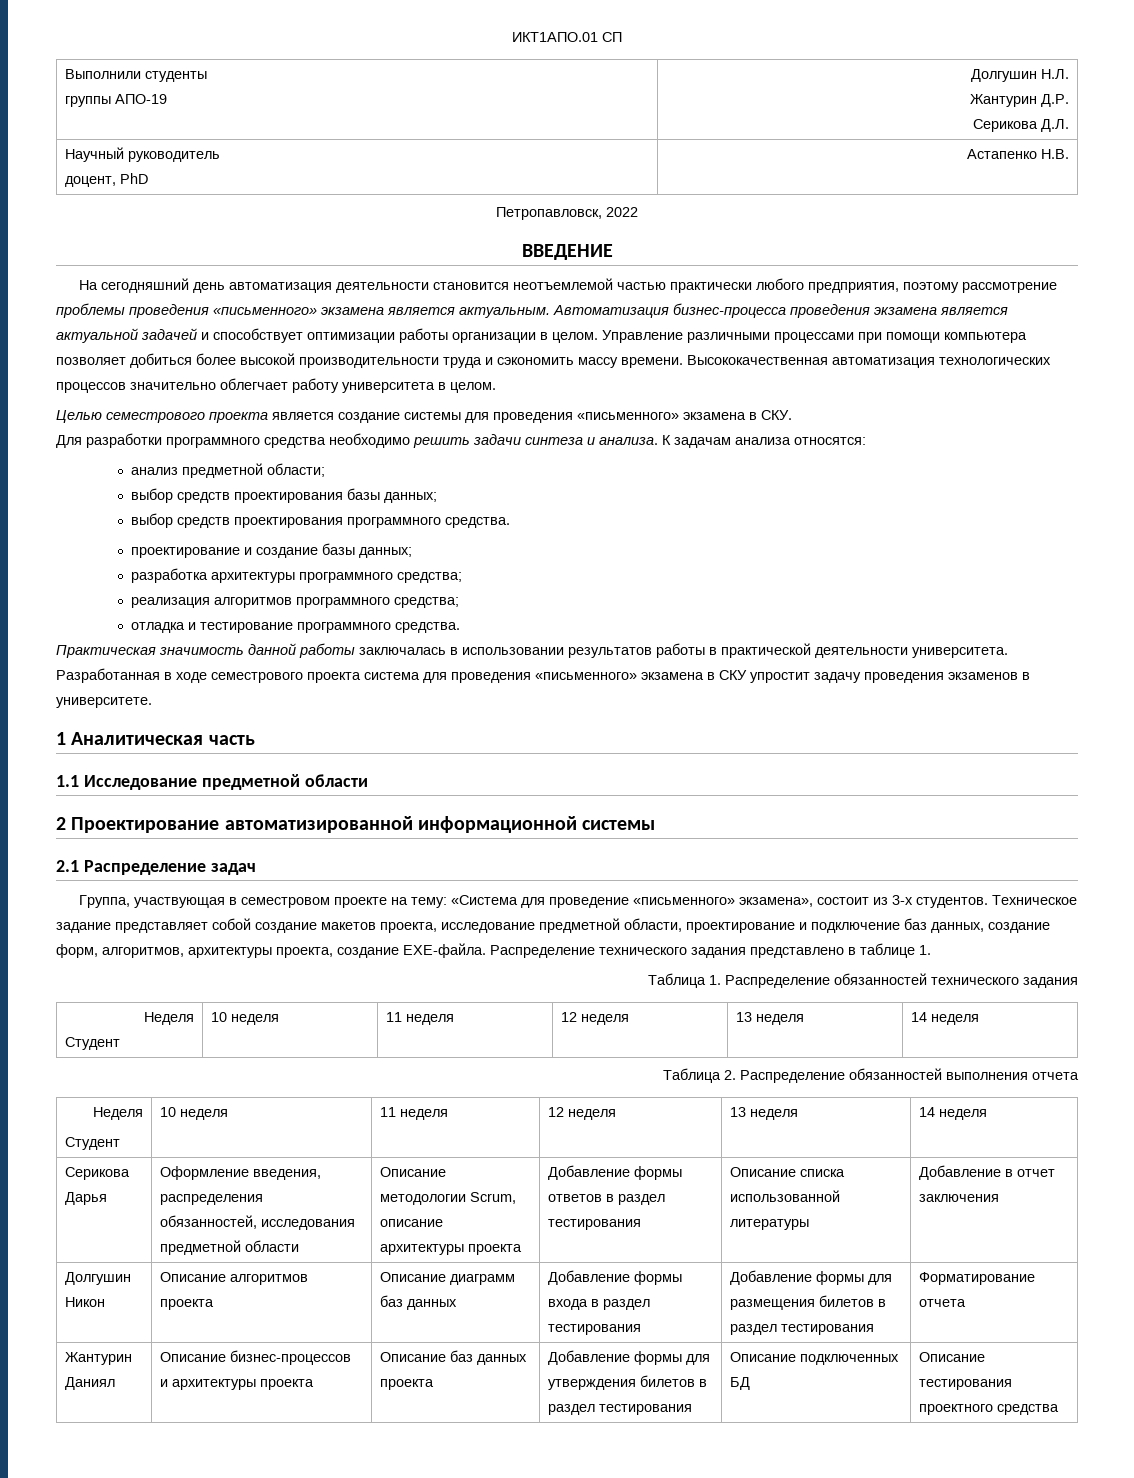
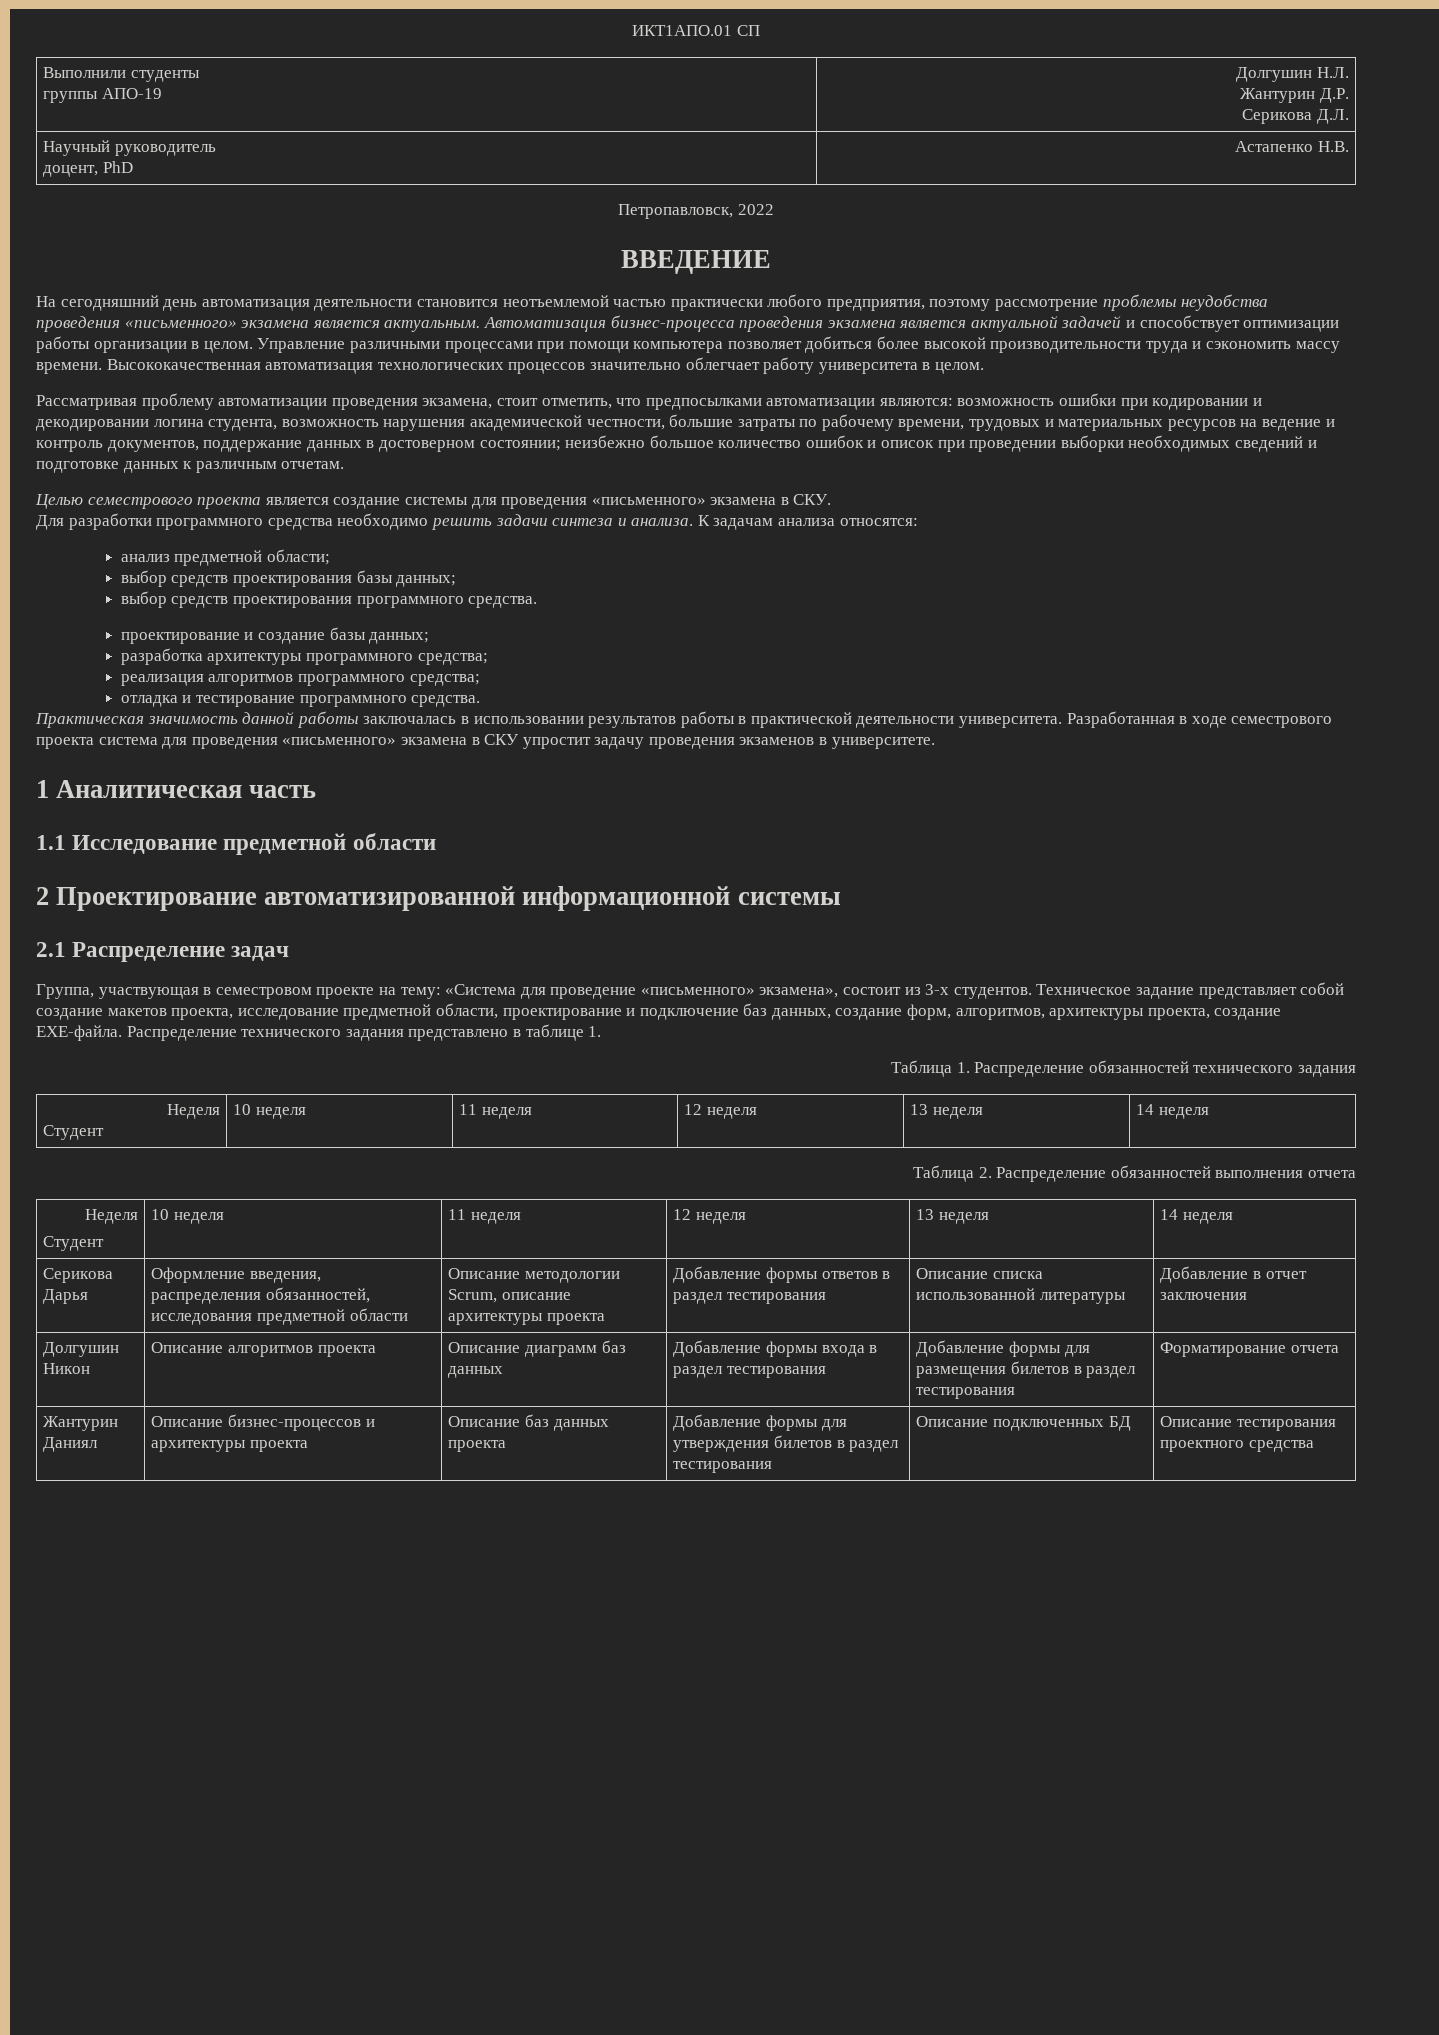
(125, 310) none -> [1181,294,1269,311] неудобства
(496, 387) none -> [36,393,1262,410] [36,414,1335,431] [36,435,1317,452] [36,461,345,473] // Рассматривая проблему автоматизации проведения экзамена, стоит отметить, что предпосылками автоматизации являются: возможность ошибки при кодировании и декодировании логина студента, возможность нарушения академической честности, большие затраты по рабочему времени, трудовых и материальных ресурсов на ведение и контроль документов, поддержание данных в достоверном состоянии; неизбежно большое количество ошибок и описок при проведении выборки необходимых сведений и подготовке данных к различным отчетам.

